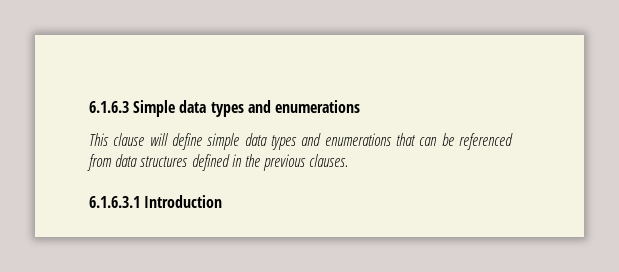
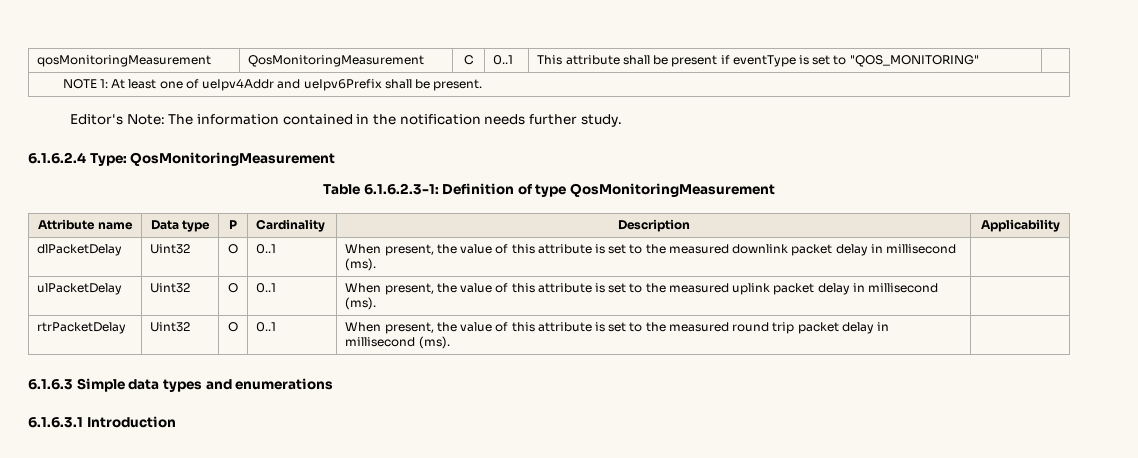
(89, 107) none -> [37,55,212,67] [248,55,425,67] [463,55,474,65] [493,55,514,65] [537,55,979,67] [62,79,483,91] [70,114,622,127] [28,152,336,166] [322,183,776,197] [38,219,133,230] [150,220,211,232] [229,220,237,229] [256,219,326,232] [617,219,690,232] [980,219,1060,232] [37,244,123,256] [150,244,191,254] [228,244,238,254] [256,244,277,254] [345,244,957,256] [345,258,377,271] [37,283,123,295] [150,283,191,293] [228,283,238,293] [256,283,277,293] [345,283,939,295] [345,297,377,310] [37,322,127,334] [150,322,191,332] [228,322,238,332] [256,322,277,332] [345,322,890,334] [345,336,450,349] qosMonitoringMeasurement | QosMonitoringMeasurement | C | 0..1 | This attribute shall be present if eventType is set to "QOS_MONITORING" | // NOTE 1: At least one of ueIpv4Addr and ueIpv6Prefix shall be present. // Editor's Note: The information contained in the notification needs further study. // 6.1.6.2.4 Type: QosMonitoringMeasurement // Table 6.1.6.2.3-1: Definition of type QosMonitoringMeasurement // Attribute name | Data type | P | Cardinality | Description | Applicability // dlPacketDelay | Uint32 | O | 0..1 | When present, the value of this attribute is set to the measured downlink packet delay in millisecond (ms). | // ulPacketDelay | Uint32 | O | 0..1 | When present, the value of this attribute is set to the measured uplink packet delay in millisecond (ms). | // rtrPacketDelay | Uint32 | O | 0..1 | When present, the value of this attribute is set to the measured round trip packet delay in millisecond (ms). | //
[89,133,513,150] [87,154,349,171] // This clause will define simple data types and enumerations that can be referenced from data structures defined in the previous clauses. -> (334, 384) none

